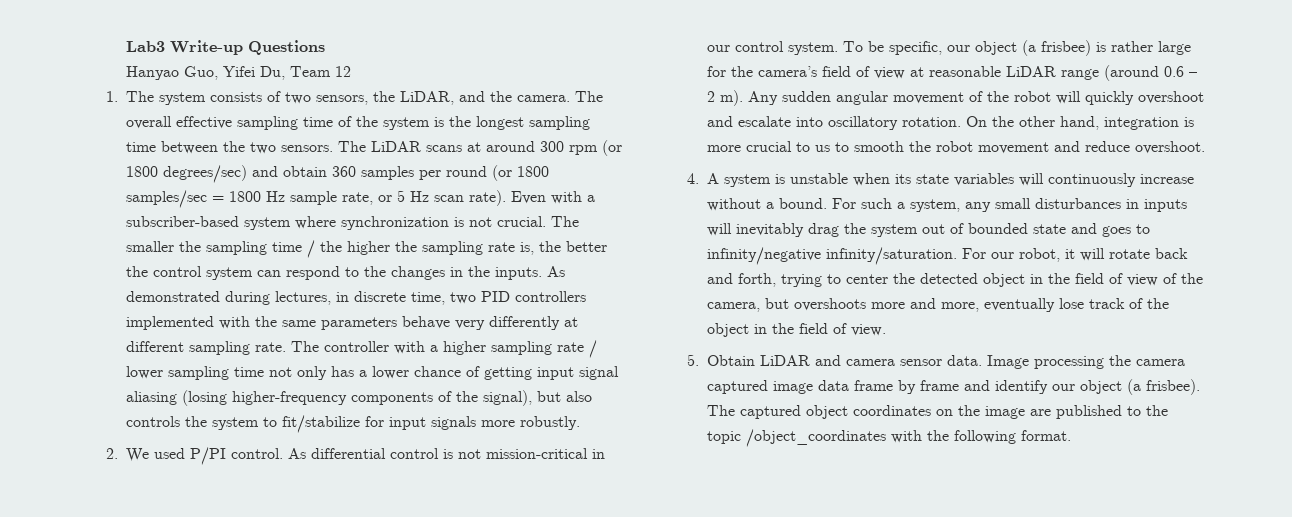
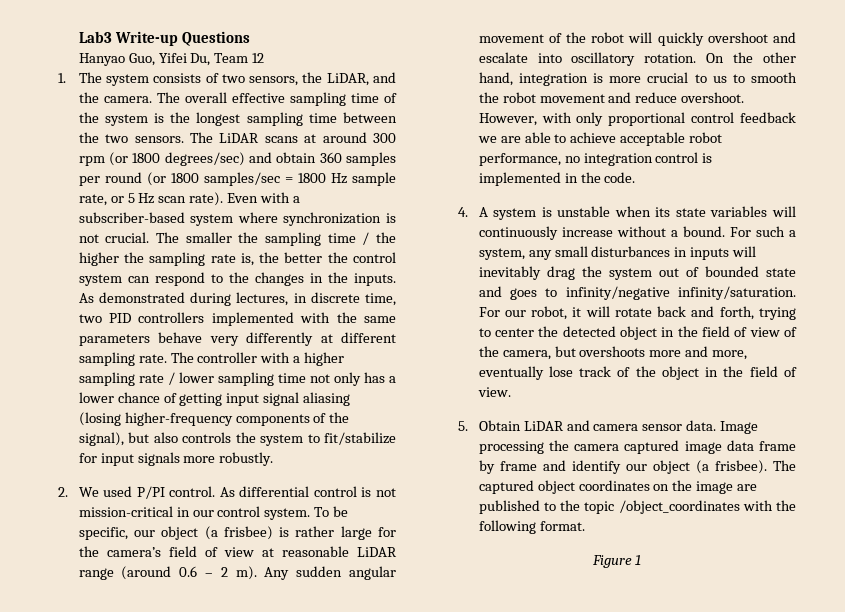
(1206, 147) none -> [478,112,796,126] [477,132,723,146] [478,152,713,166] [478,172,636,186] However, with only proportional control feedback we are able to achieve acceptable robot performance, no integration control is implemented in the code.
(1072, 435) none -> [591,555,642,568] // Figure 1

